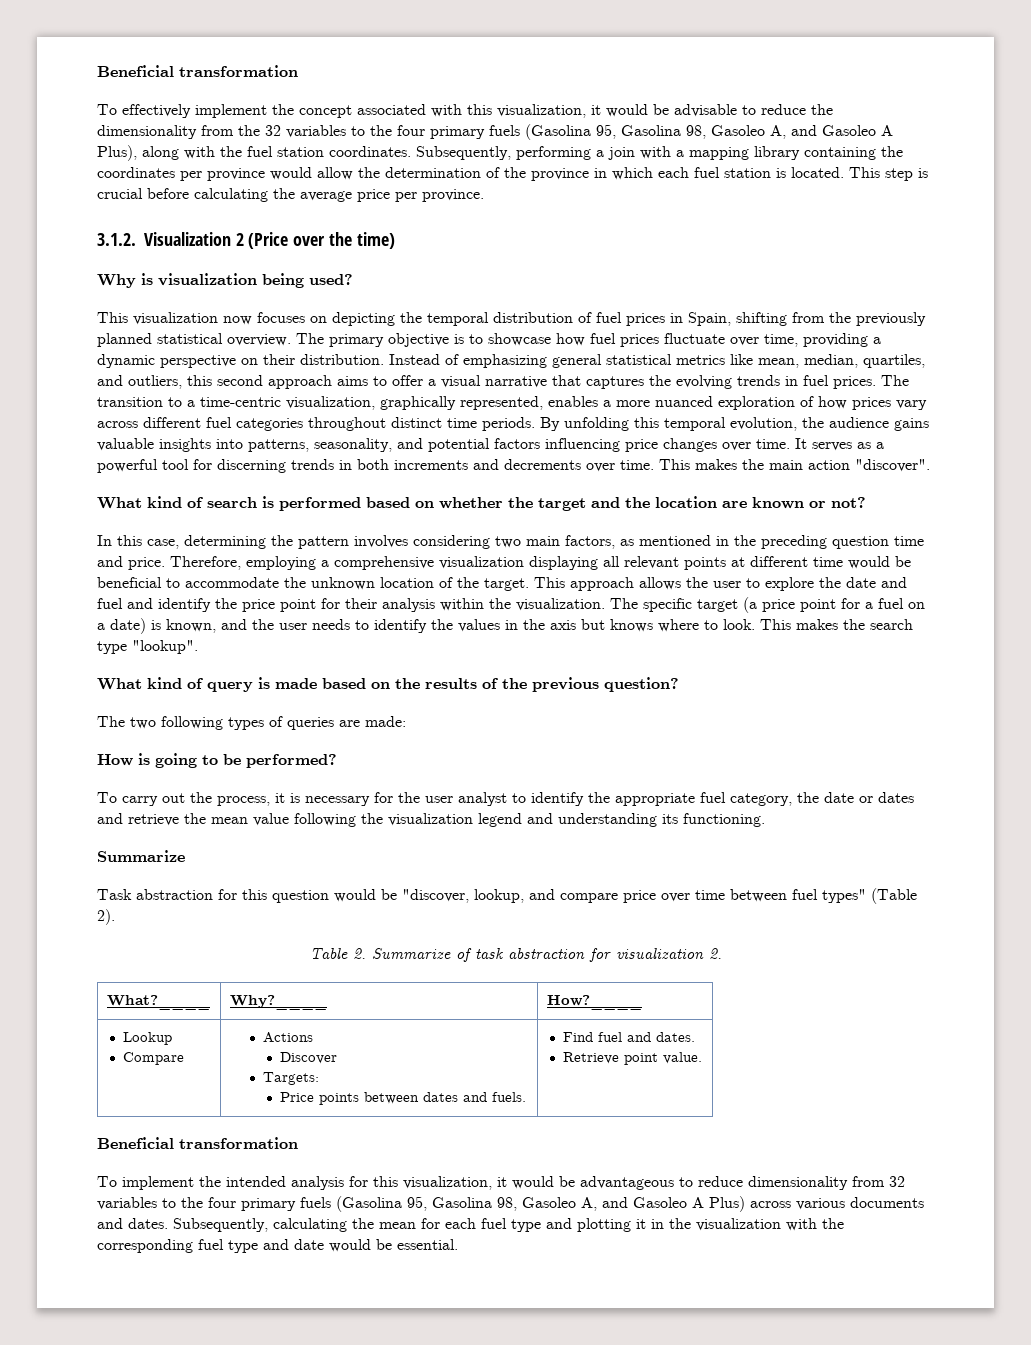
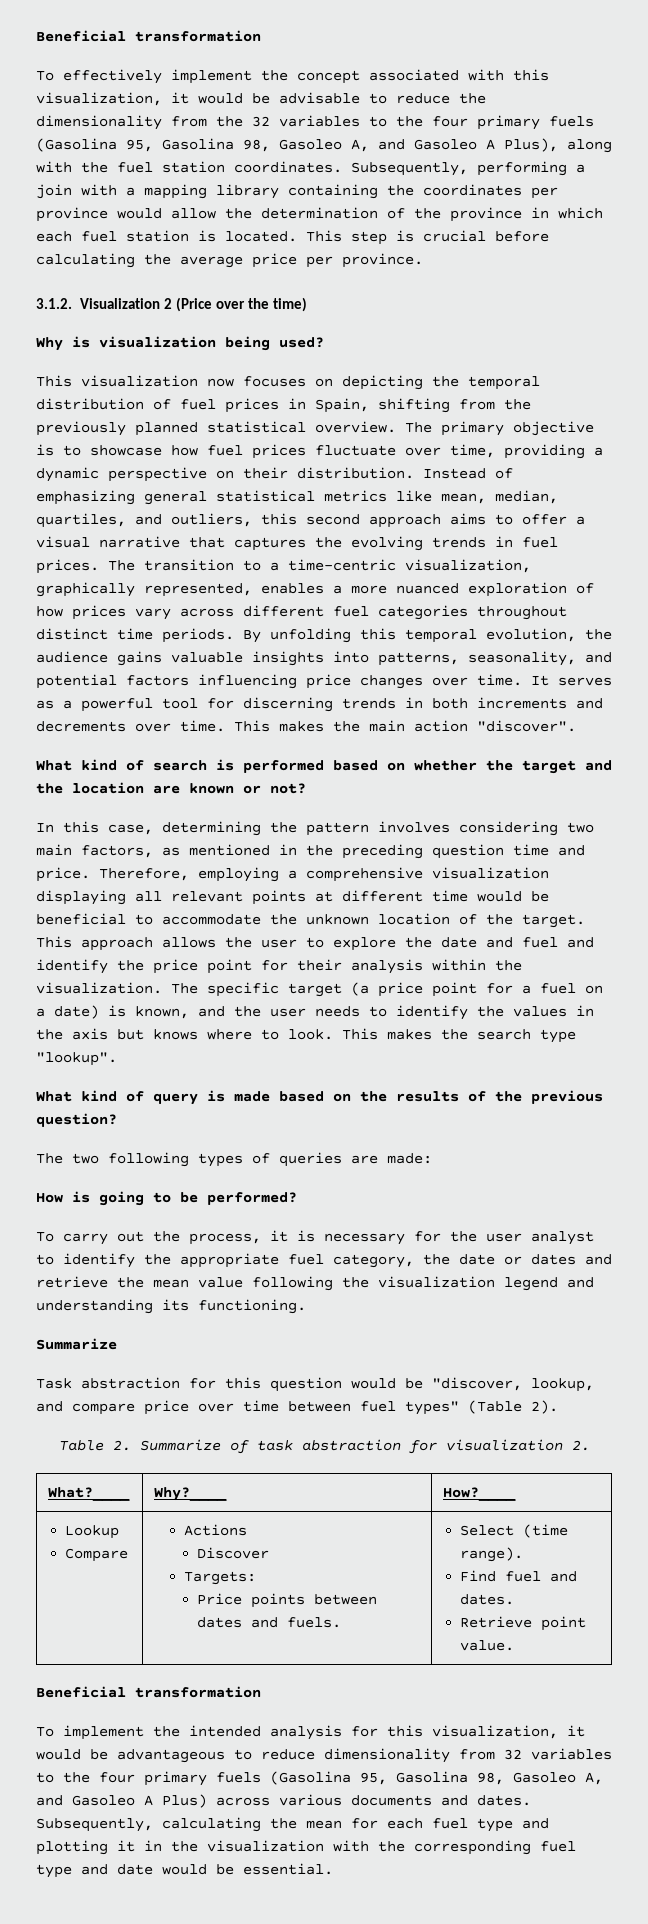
(526, 1097) none -> [460,1524,569,1538] [460,1547,524,1562] Select (time range). //

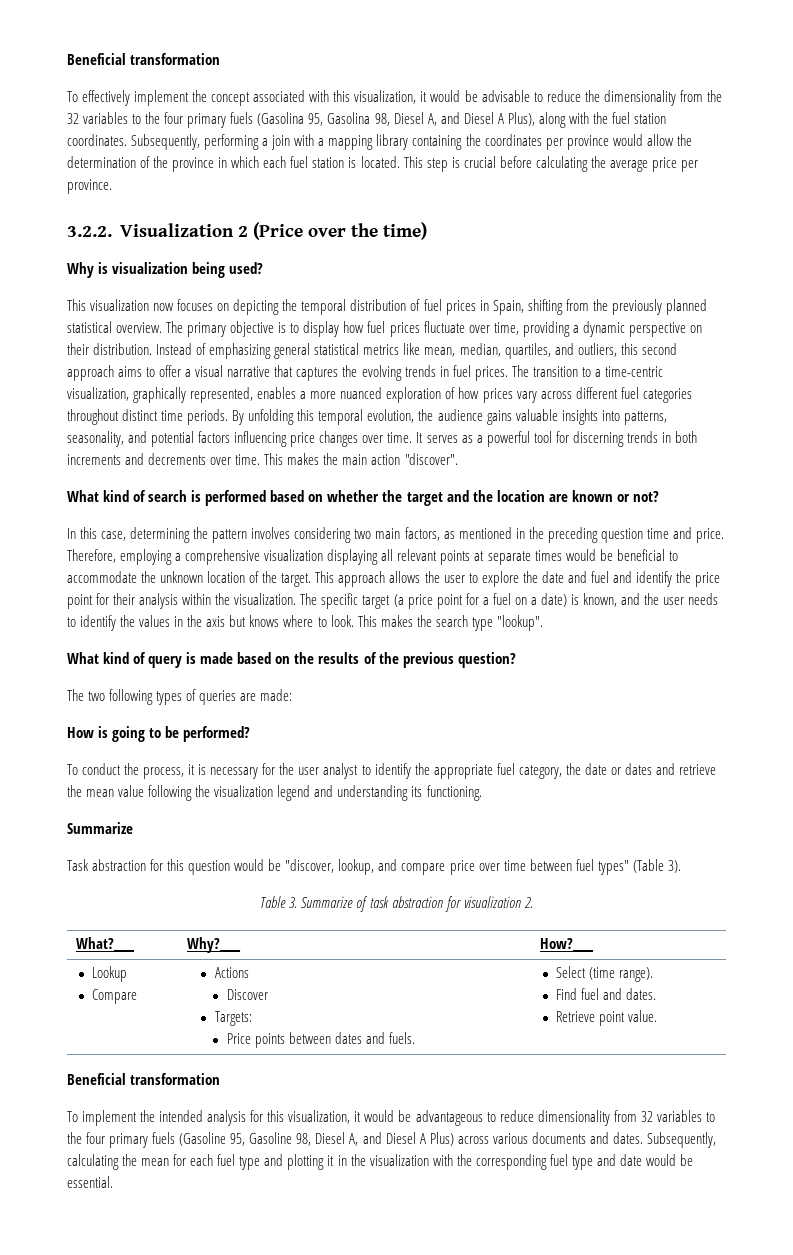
[279,139,477,152] Gasoleo A, and Gasoleo -> [393,112,494,126] Diesel A, and Diesel
[36,298,72,309] 3.1.2. -> [67,226,112,237] 3.2.2.
[90,445,162,456] showcase -> [303,321,340,337] display
[342,890,468,902] different time -> [487,550,562,565] separate times
[63,1231,144,1245] carry out -> [82,763,122,775] conduct
[531,1400,558,1414] 2). -> [667,860,681,873] 3).
[112,1440,131,1451] 2. -> [289,897,298,908] 3.
[270,1771,603,1785] [36,1795,135,1806] (Gasolina 95, Gasolina 98, Gasoleo A, and Gasoleo -> [179,1132,416,1146] (Gasoline 95, Gasoline 98, Diesel A, and Diesel

